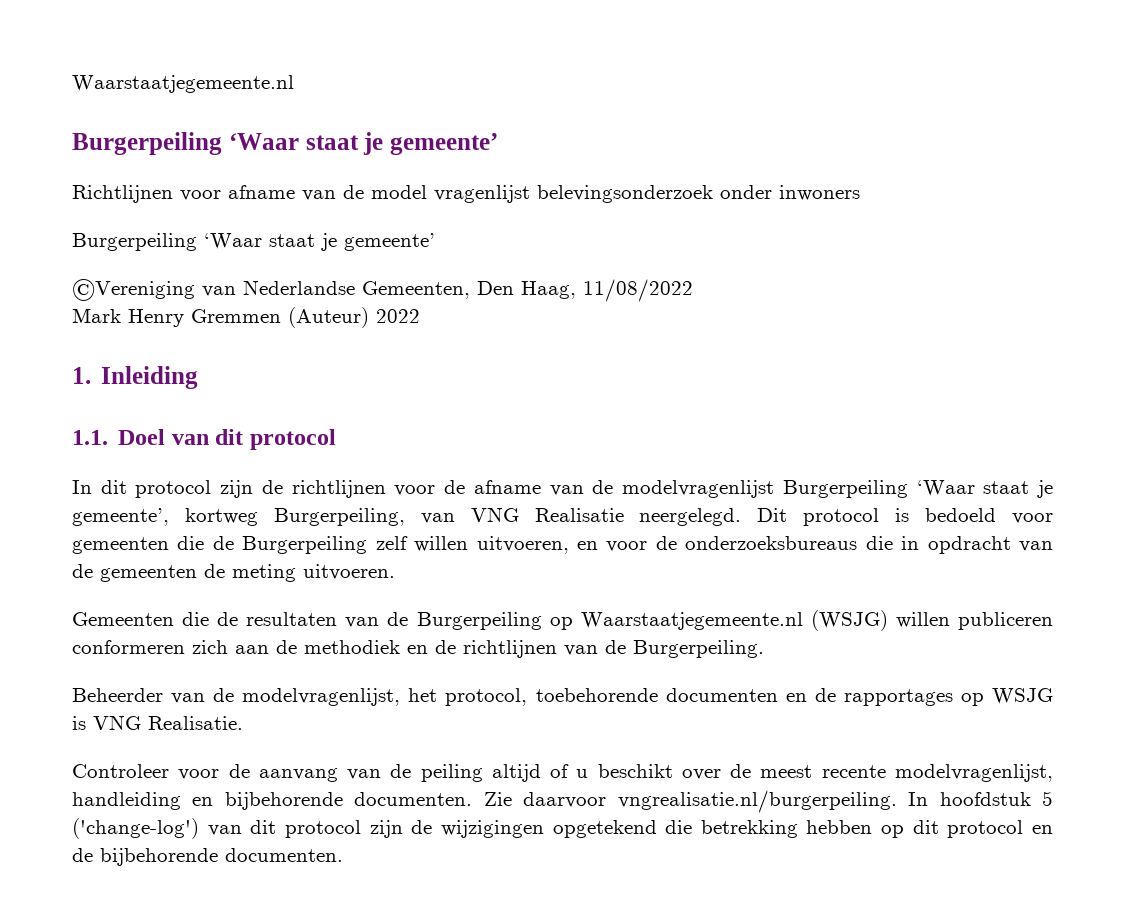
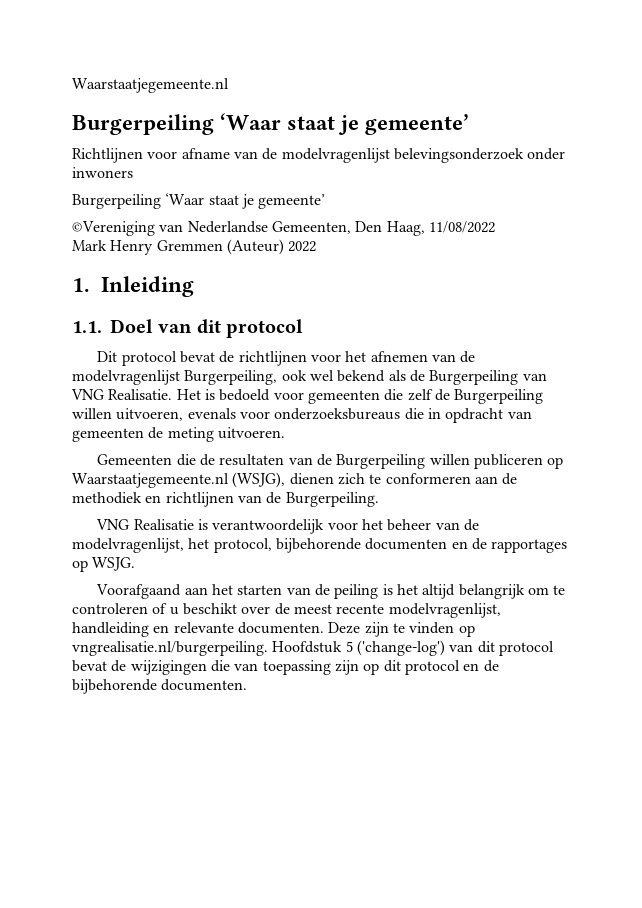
[371,185,530,203] model vragenlijst -> [281,148,390,163] modelvragenlijst
[72,480,254,498] In dit protocol zijn -> [97,351,216,366] Dit protocol bevat
[444,480,1053,498] [72,507,880,526] de afname van de modelvragenlijst Burgerpeiling ‘Waar staat je gemeente’, kortweg Burgerpeiling, van VNG Realisatie neergelegd. Dit protocol -> [345,351,476,363] [72,370,547,385] [71,389,201,400] het afnemen van de modelvragenlijst Burgerpeiling, ook wel bekend als de Burgerpeiling van VNG Realisatie. Het
[212,536,408,554] de Burgerpeiling zelf -> [407,389,544,404] zelf de Burgerpeiling
[577,536,677,552] en voor de -> [187,408,270,419] evenals voor
[72,564,93,578] de -> (532, 415) none
[549,610,1053,631] [72,640,228,654] op Waarstaatjegemeente.nl (WSJG) willen publiceren conformeren zich -> [429,454,564,469] [72,472,471,488] willen publiceren op Waarstaatjegemeente.nl (WSJG), dienen zich te conformeren
[435,640,456,654] de -> (162, 499) none
[72,688,163,702] Beheerder -> [96,519,432,534] VNG Realisatie is verantwoordelijk voor het beheer
[535,688,658,702] toebehorende -> [275,538,361,553] bijbehorende
[992,688,1054,704] [72,715,243,730] [72,764,541,782] WSJG is VNG Realisatie. // Controleer voor de aanvang van de peiling altijd -> [92,557,136,571] [96,584,566,599] [72,603,148,614] WSJG. // Voorafgaand aan het starten van de peiling is het altijd belangrijk om te controleren
[224,790,1031,813] bijbehorende documenten. Zie daarvoor vngrealisatie.nl/burgerpeiling. In hoofdstuk -> [173,622,475,637] [72,641,343,656] relevante documenten. Deze zijn te vinden op vngrealisatie.nl/burgerpeiling. Hoofdstuk
[369,820,403,838] zijn -> [72,660,107,672] bevat
[552,820,873,838] opgetekend die betrekking hebben -> [210,660,359,675] die van toepassing zijn

